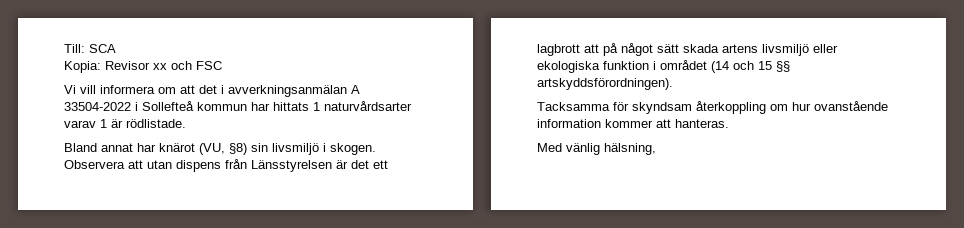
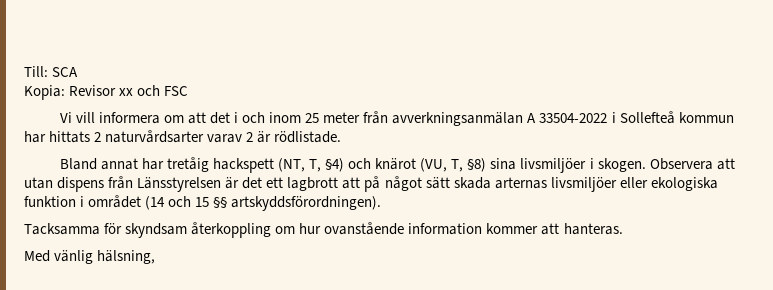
(224, 89) none -> [242,111,389,124] och inom 25 meter från
[313,102,320,111] 1 -> [94,132,102,142] 2
[100,119,107,128] 1 -> [246,132,254,142] 2
[159,143,319,155] knärot (VU, §8) sin livsmiljö -> [166,157,587,173] tretåig hackspett (NT, T, §4) och knärot (VU, T, §8) sina livsmiljöer
[722,44,809,56] artens livsmiljö -> [494,177,617,192] arternas livsmiljöer

